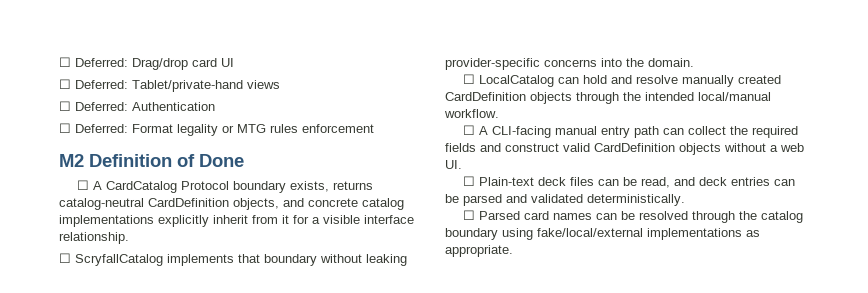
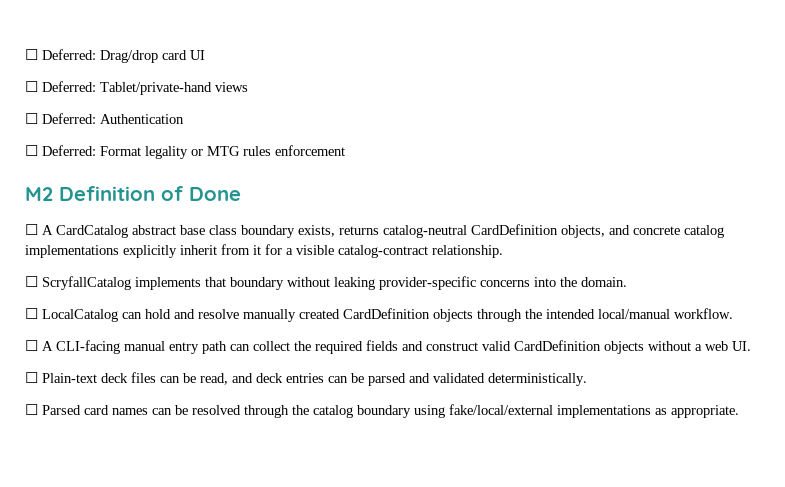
[181,181,230,190] Protocol -> [132,225,237,235] abstract base class
[364,215,414,224] interface -> [338,245,428,258] catalog-contract

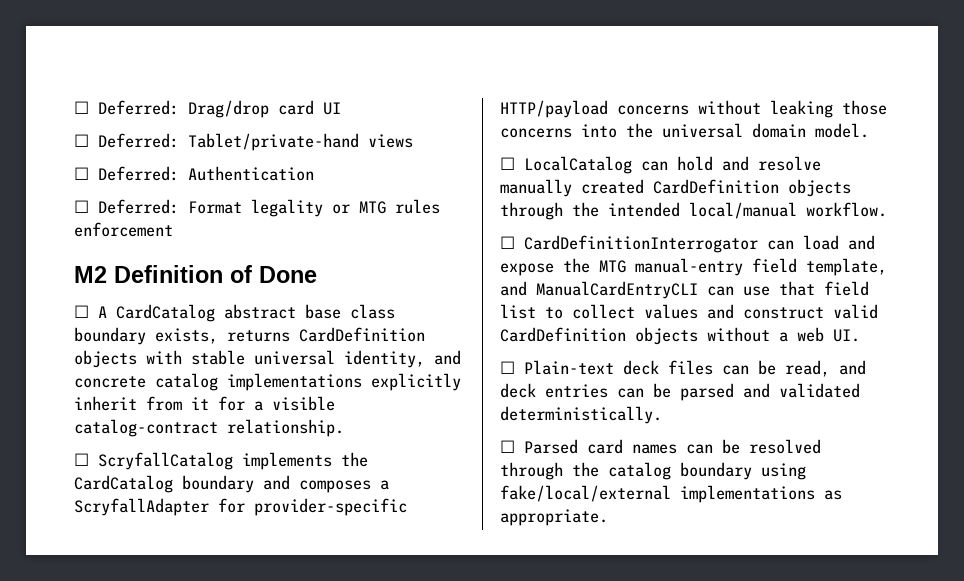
[383,224,605,238] catalog-neutral CardDefinition objects, -> [299,327,425,342] [74,350,425,368] CardDefinition objects with stable universal identity,
[205,277,284,290] that boundary -> [341,452,368,467] [74,475,389,493] [74,498,407,516] [500,100,689,118] the CardCatalog boundary and composes a ScryfallAdapter for provider-specific HTTP/payload concerns
[379,276,476,290] provider-specific -> [842,100,887,115] those
[581,277,627,287] domain. -> [662,123,869,138] universal domain model.
[42,340,398,354] A CLI-facing manual entry path can collect the required fields -> [524,235,875,253] [500,258,887,276] [500,281,869,299] [500,304,698,319] CardDefinitionInterrogator can load and expose the MTG manual-entry field template, and ManualCardEntryCLI can use that field list to collect values

